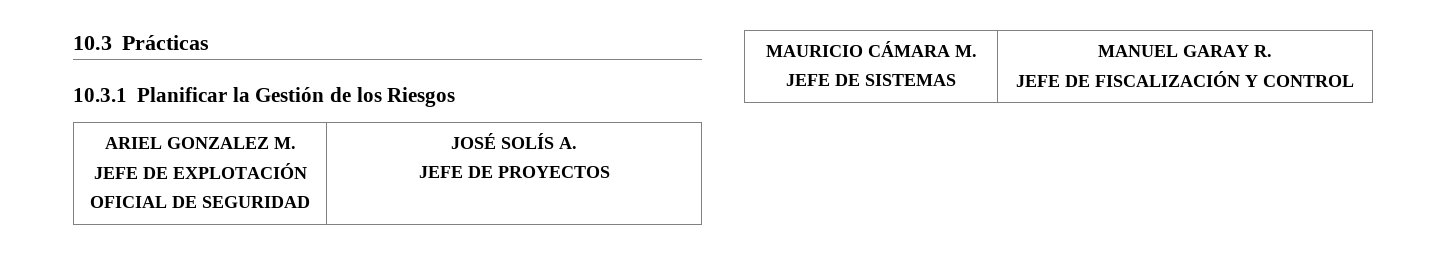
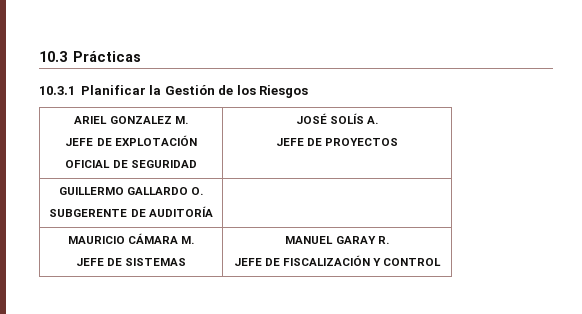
(610, 172) none -> [58,187,204,195] [49,206,213,217] // GUILLERMO GALLARDO O. // SUBGERENTE DE AUDITORÍA |

